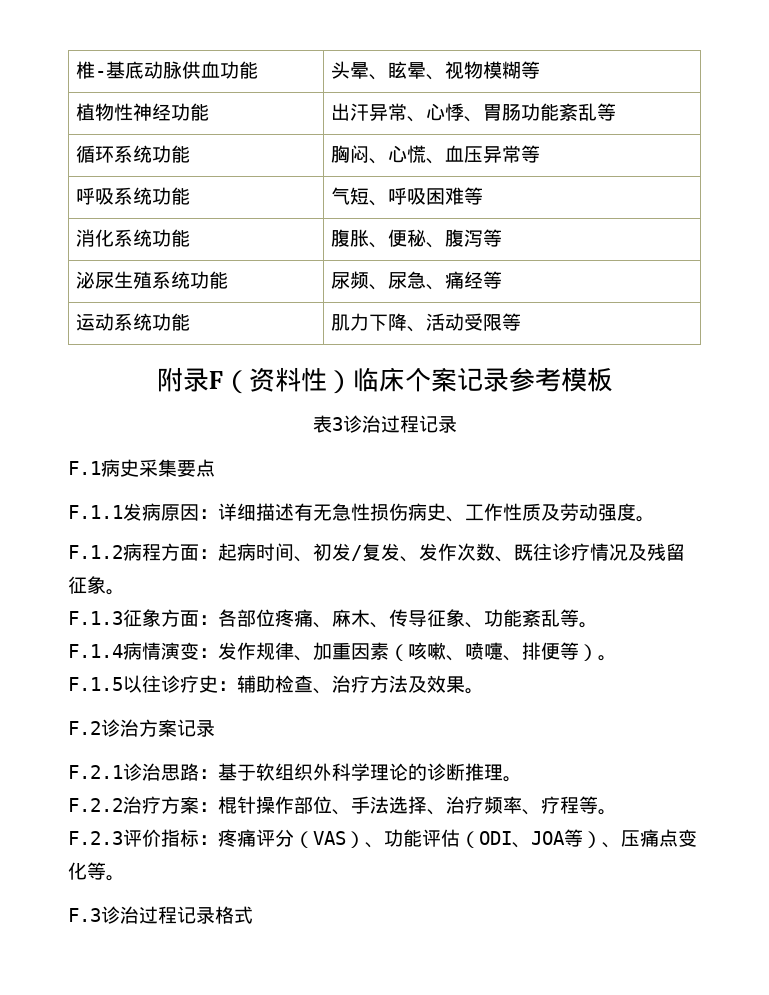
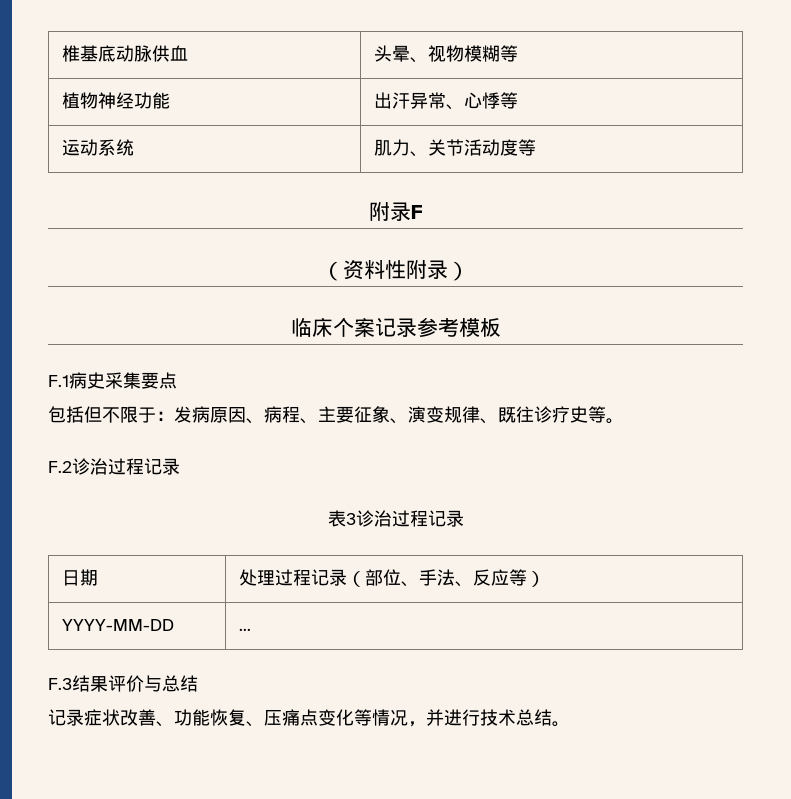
[94,71,106,77] - -> (81, 53) none
[219,61,258,79] 功能 -> (189, 53) none
[387,61,445,80] 眩晕、 -> (429, 60) none
[113,103,133,121] 性 -> (99, 100) none
[463,103,616,122] [75,145,190,163] [330,145,540,164] [75,187,190,205] [330,187,483,206] [75,229,190,247] [330,229,502,248] [75,271,228,289] [330,271,483,290] 、胃肠功能紊乱等 // 循环系统功能 | 胸闷、心慌、血压异常等 // 呼吸系统功能 | 气短、呼吸困难等 // 消化系统功能 | 腹胀、便秘、腹泻等 // 泌尿生殖系统功能 | 尿频、尿急、痛经 -> (501, 100) none
[151,313,190,331] 功能 -> (135, 147) none
[368,313,502,332] 下降、活动受限 -> [410,139,519,157] 、关节活动度
(223, 380) none -> (422, 212) //
[326,370,353,394] ） -> [406,259,469,281] 附录） //
(613, 379) none -> [48,372,177,389] [48,406,624,424] [48,458,180,475] // F.1病史采集要点 // 包括但不限于：发病原因、病程、主要征象、演变规律、既往诊疗史等。 // F.2诊治过程记录
[68,459,215,477] [68,503,655,522] [68,543,685,562] [68,576,125,595] [68,609,598,628] [68,642,617,661] [68,675,484,694] [68,719,215,737] [68,763,522,782] [68,796,617,815] [68,829,697,848] [68,862,125,881] [68,906,253,924] // F.1病史采集要点 // F.1.1发病原因：详细描述有无急性损伤病史、工作性质及劳动强度。 // F.1.2病程方面：起病时间、初发/复发、发作次数、既往诊疗情况及残留征象。 // F.1.3征象方面：各部位疼痛、麻木、传导征象、功能紊乱等。 // F.1.4病情演变：发作规律、加重因素（咳嗽、喷嚏、排便等）。 // F.1.5以往诊疗史：辅助检查、治疗方法及效果。 // F.2诊治方案记录 // F.2.1诊治思路：基于软组织外科学理论的诊断推理。 // F.2.2治疗方案：棍针操作部位、手法选择、治疗频率、疗程等。 // F.2.3评价指标：疼痛评分（VAS）、功能评估（ODI、JOA等）、压痛点变化等。 // F.3诊治过程记录格式 -> [62,569,99,586] [239,569,546,587] [62,619,175,631] [239,628,252,631] [48,675,198,692] [48,709,570,727] // 日期 | 处理过程记录（部位、手法、反应等） // YYYY-MM-DD | ... // F.3结果评价与总结 // 记录症状改善、功能恢复、压痛点变化等情况，并进行技术总结。

